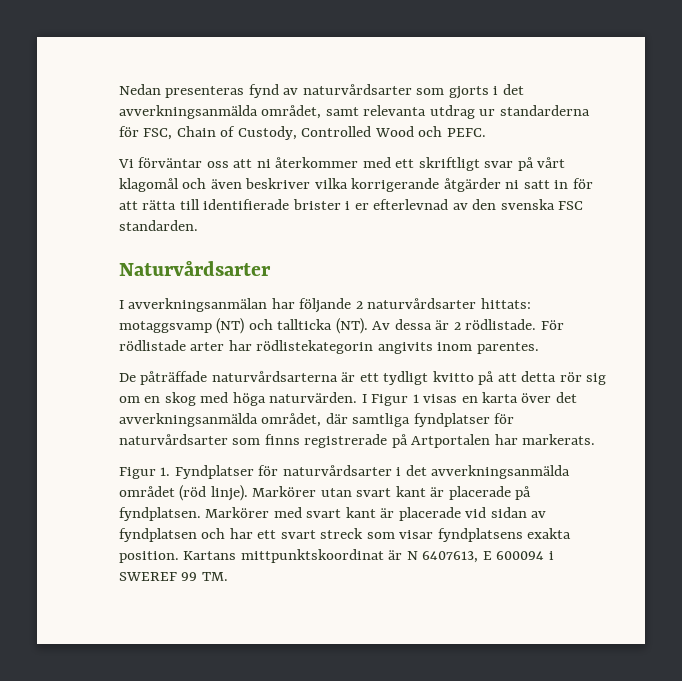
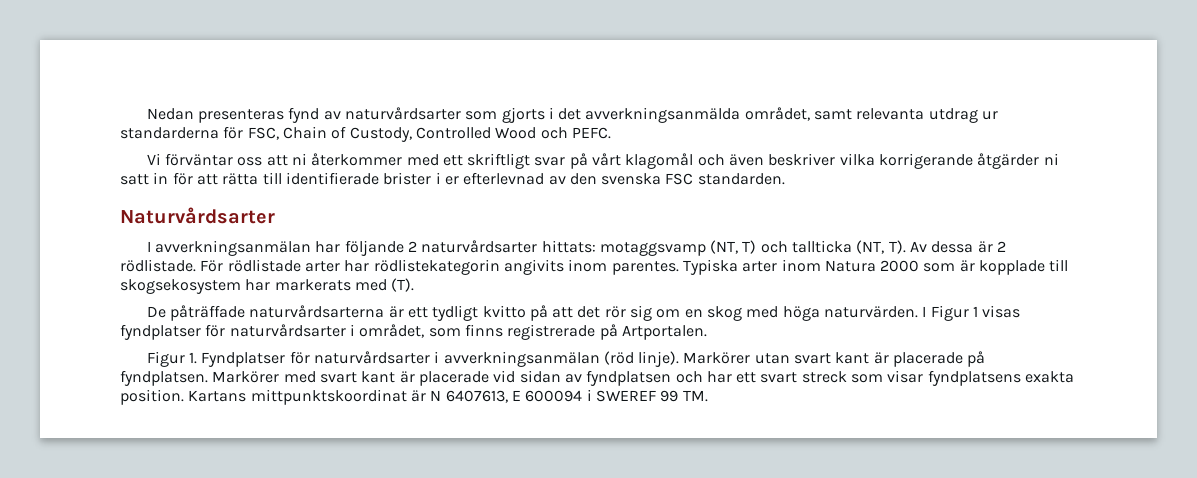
[216,318,368,334] (NT) och tallticka (NT). -> [710,240,906,254] (NT, T) och tallticka (NT, T).
(539, 348) none -> [682,259,1069,275] [120,278,415,294] Typiska arter inom Natura 2000 som är kopplade till skogsekosystem har markerats med (T).
[521,371,557,382] detta -> [577,306,601,318] det
[461,392,577,403] [119,413,411,427] en karta över det avverkningsanmälda området, där samtliga -> (1021, 311) none
(228, 439) none -> [349,324,425,338] i området,
[411,434,596,448] Artportalen har markerats. -> [621,325,707,340] Artportalen.
[405,465,571,479] [119,486,175,497] det avverkningsanmälda området -> [443,351,600,367] avverkningsanmälan

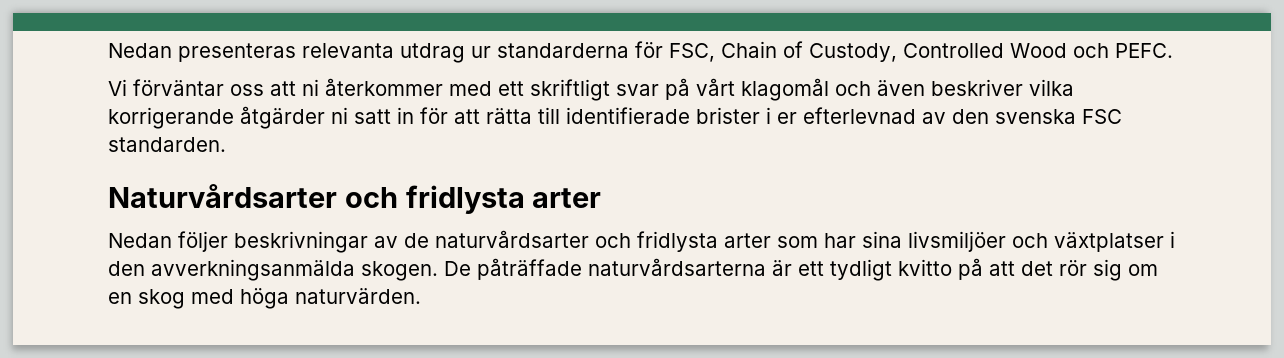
[288,107,853,123] fynd av naturvårdsarter som gjorts i det avverkningsanmälda området, samt -> (296, 52) none
[146,240,1007,256] [120,259,1069,275] [120,278,415,294] // I avverkningsanmälan har följande 2 naturvårdsarter hittats: motaggsvamp (NT, T) och tallticka (NT, T). Av dessa är 2 rödlistade. För rödlistade arter har rödlistekategorin angivits inom parentes. Typiska arter inom Natura 2000 som är kopplade till skogsekosystem har markerats med (T). // -> [344,185,602,214] [108,230,1175,253] [108,259,438,281] och fridlysta arter // Nedan följer beskrivningar av de naturvårdsarter och fridlysta arter som har sina livsmiljöer och växtplatser i den avverkningsanmälda skogen.
[922,305,1021,321] [120,324,707,340] [146,351,986,367] [120,370,1075,386] [120,389,708,405] I Figur 1 visas fyndplatser för naturvårdsarter i området, som finns registrerade på Artportalen. // Figur 1. Fyndplatser för naturvårdsarter i avverkningsanmälan (röd linje). Markörer utan svart kant är placerade på fyndplatsen. Markörer med svart kant är placerade vid sidan av fyndplatsen och har ett svart streck som visar fyndplatsens exakta position. Kartans mittpunktskoordinat är N 6407613, E 600094 i SWEREF 99 TM. -> (421, 296) none

